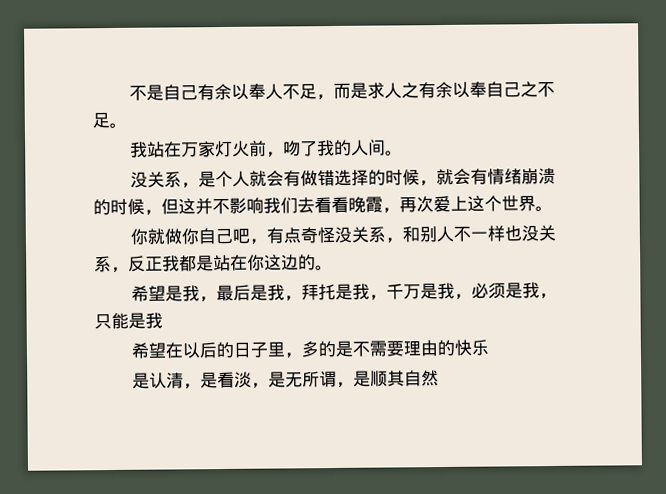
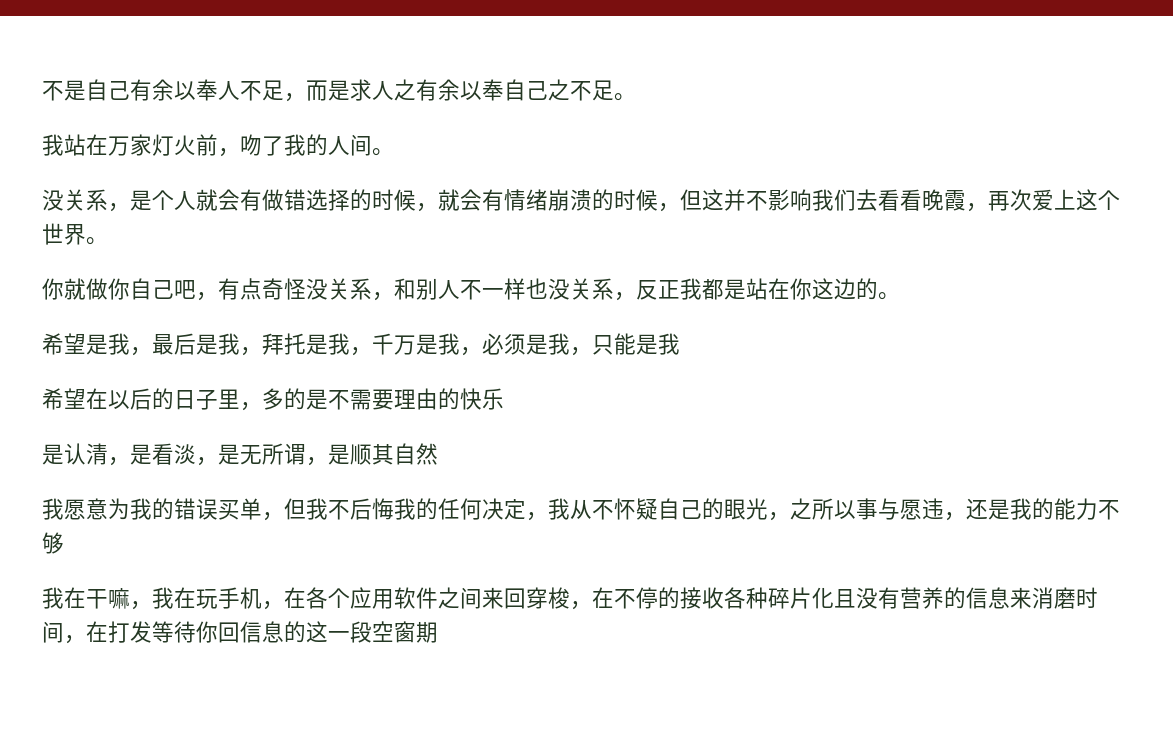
(440, 378) none -> [42,498,1120,521] [42,532,64,554] [42,587,1098,610] [42,621,438,644] // 我愿意为我的错误买单，但我不后悔我的任何决定，我从不怀疑自己的眼光，之所以事与愿违，还是我的能力不够 // 我在干嘛，我在玩手机，在各个应用软件之间来回穿梭，在不停的接收各种碎片化且没有营养的信息来消磨时间，在打发等待你回信息的这一段空窗期

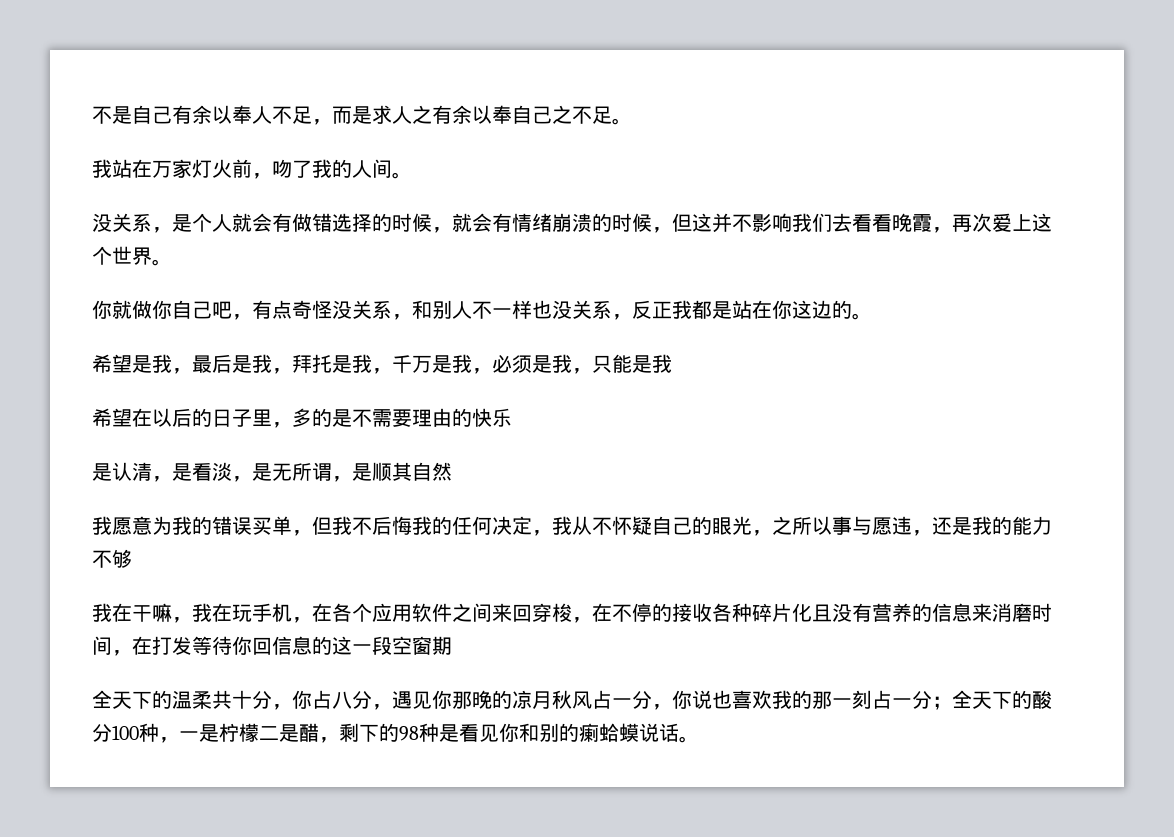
(438, 632) none -> [92,690,1052,710] [92,723,699,743] // 全天下的温柔共十分，你占八分，遇见你那晚的凉月秋风占一分，你说也喜欢我的那一刻占一分；全天下的酸分100种，一是柠檬二是醋，剩下的98种是看见你和别的瘌蛤蟆说话。

